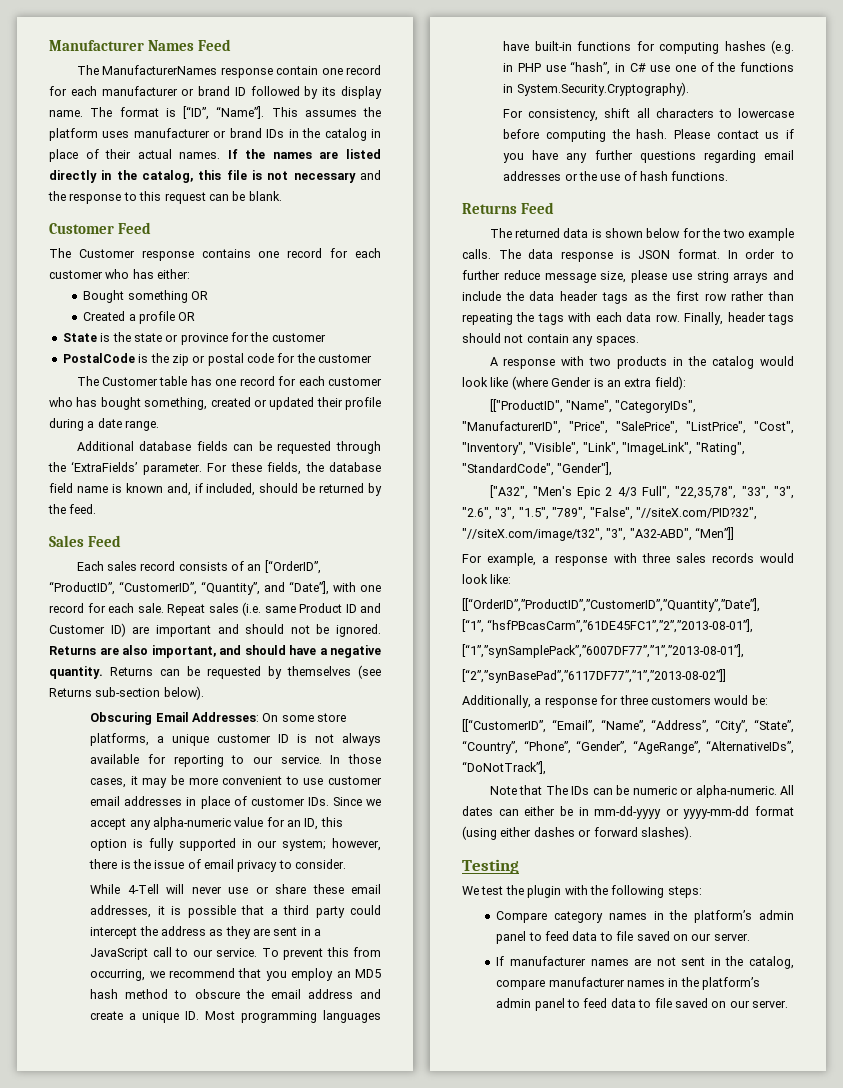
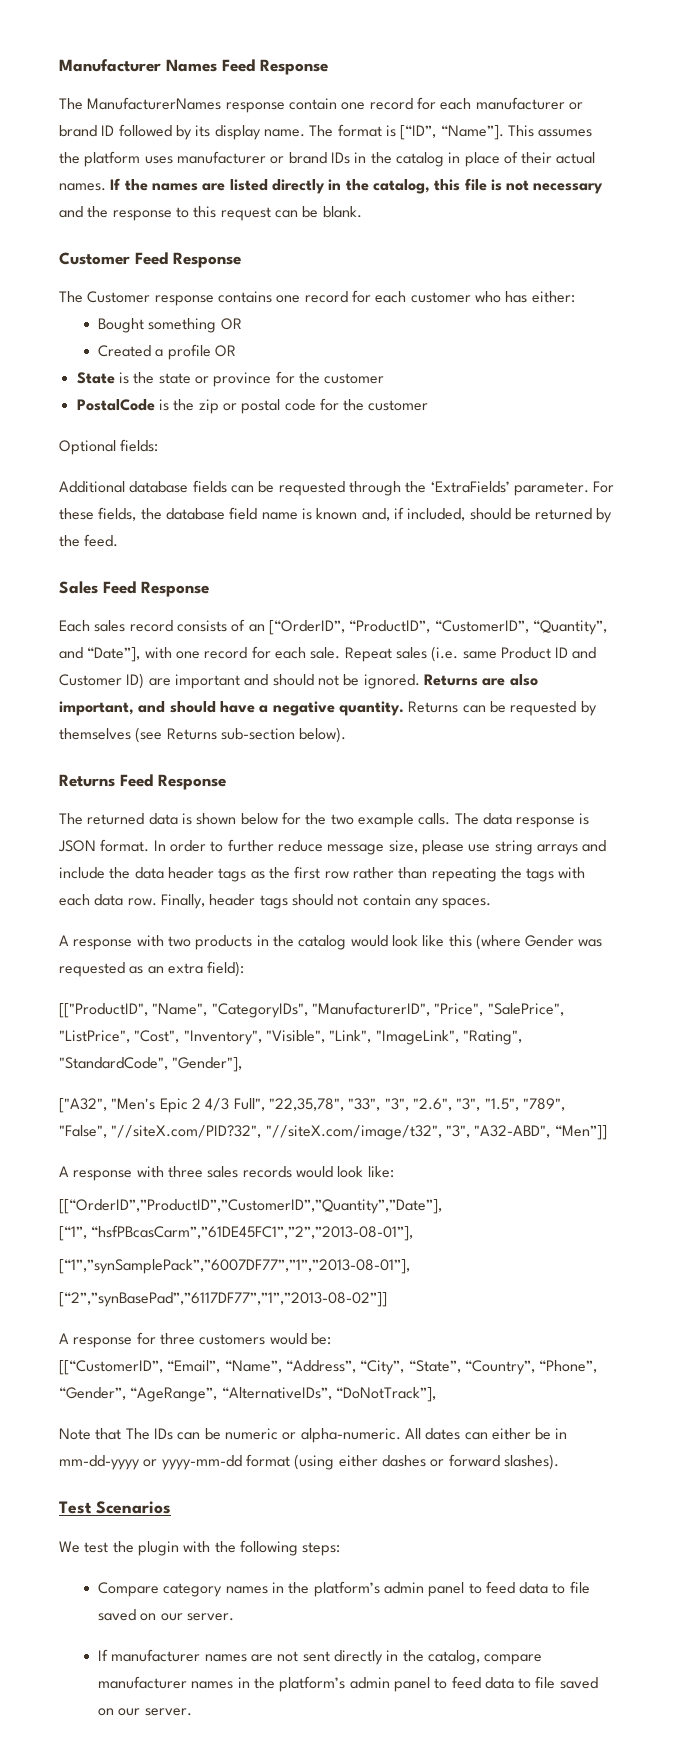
(231, 45) none -> [260,59,328,75] Response
(151, 228) none -> [173,252,241,268] Response
[76,376,383,386] [49,397,381,410] [49,418,160,431] The Customer table has one record for each customer who has bought something, created or updated their profile during a date range. -> [59,439,159,455] Optional fields:
(121, 541) none -> [141,581,209,597] Response
[90,712,347,725] [90,733,381,746] [90,754,382,767] [90,775,382,788] [90,796,381,809] [90,817,343,830] [90,838,382,851] [89,859,347,872] [90,884,381,894] [90,905,381,918] [90,926,322,939] [90,947,381,960] [90,968,381,981] [90,989,382,999] [90,1010,382,1023] [503,40,794,54] [503,61,794,75] [503,82,689,96] [503,108,794,121] [503,129,794,142] [503,150,794,163] [503,171,729,181] // Obscuring Email Addresses: On some store platforms, a unique customer ID is not always available for reporting to our service. In those cases, it may be more convenient to use customer email addresses in place of customer IDs. Since we accept any alpha-numeric value for an ID, this option is fully supported in our system; however, there is the issue of email privacy to consider. // While 4-Tell will never use or share these email addresses, it is possible that a third party could intercept the address as they are sent in a JavaScript call to our service. To prevent this from occurring, we recommend that you employ an MD5 hash method to obscure the email address and create a unique ID. Most programming languages have built-in functions for computing hashes (e.g. in PHP use “hash”, in C# use one of the functions in System.Security.Cryptography). // For consistency, shift all characters to lowercase before computing the hash. Please contact us if you have any further questions regarding email addresses or the use of hash functions. -> (347, 735) none
(554, 208) none -> [158,774,226,790] Response
(509, 382) none -> [448,935,472,947] this
[593,378,604,387] is -> [578,939,603,947] [59,962,144,977] was requested as
[462,553,550,566] For example, a -> [59,1166,69,1177] A
[462,695,542,708] Additionally, a -> [59,1333,69,1344] A
[462,859,519,874] Testing -> [59,1501,171,1514] Test Scenarios
(706, 961) none -> [333,1650,383,1665] directly

